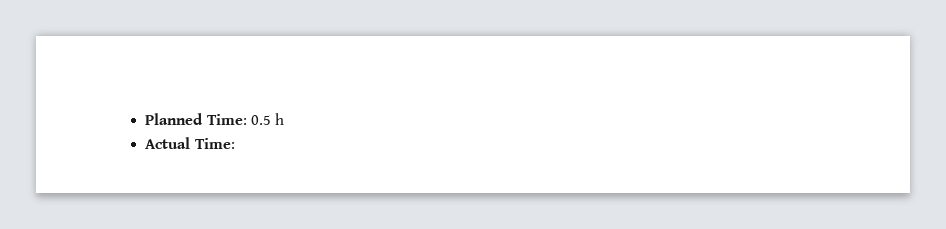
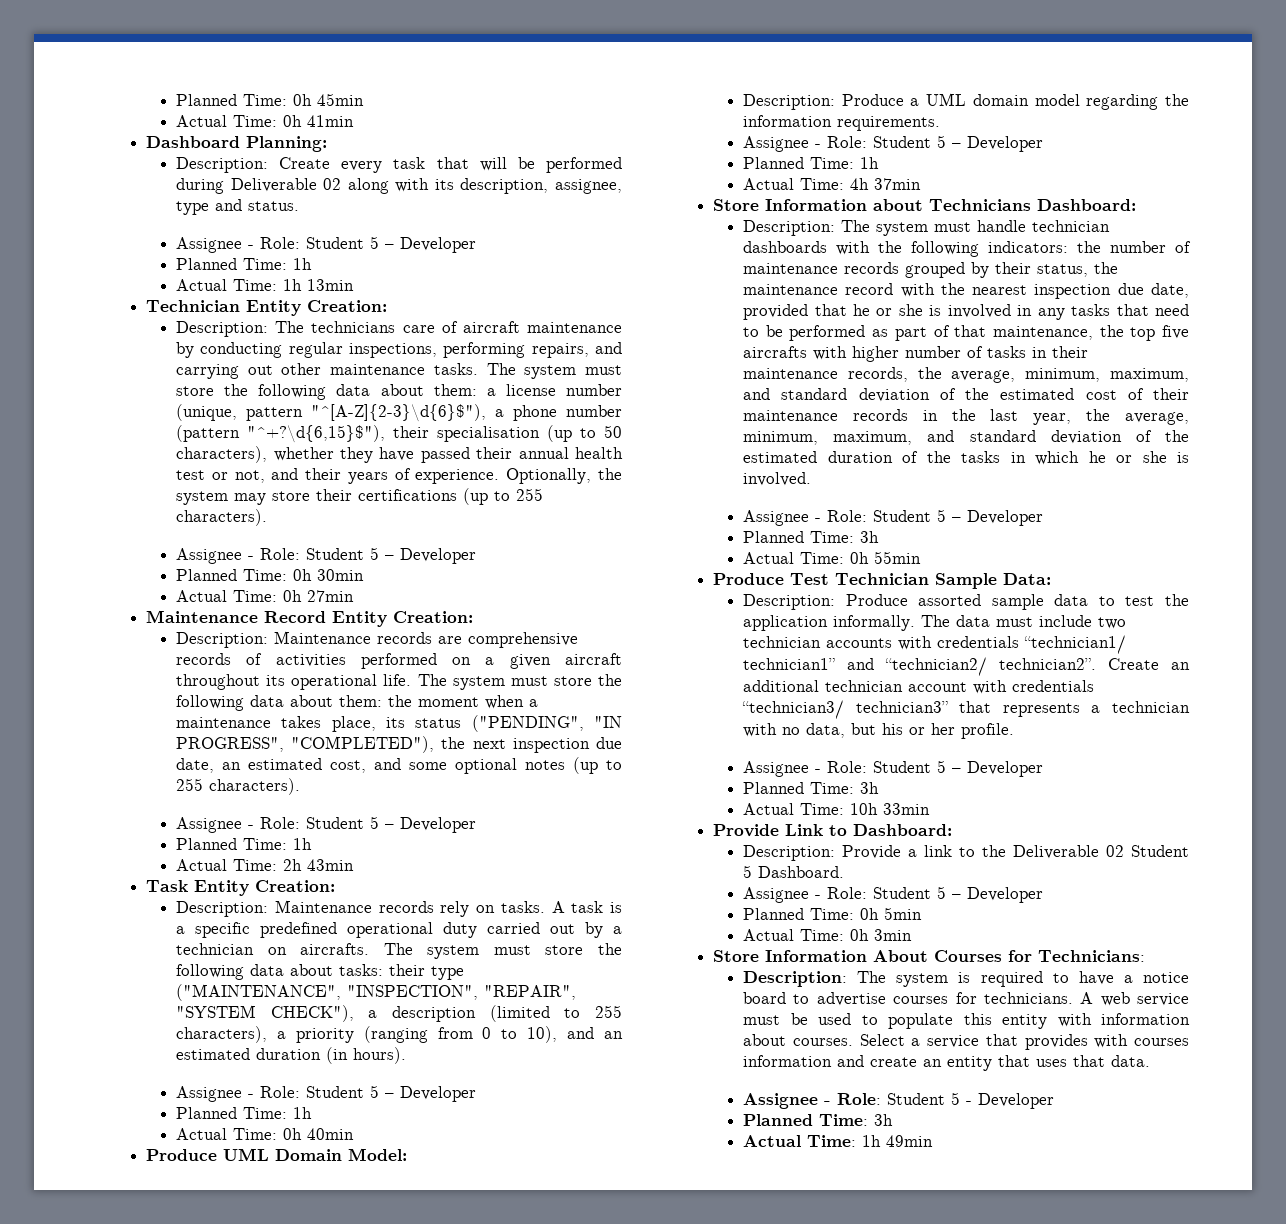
[145,113,284,125] [145,137,235,149] Planned Time: 0.5 h // Actual Time: -> [176,93,365,106] [176,115,355,127] [145,136,327,152] [176,157,622,173] [176,178,622,194] [176,199,300,215] [176,236,477,253] [176,258,313,270] [176,279,355,291] [145,300,387,316] [176,321,622,337] [176,342,622,358] [176,363,622,379] [176,384,622,400] [176,404,622,422] [176,425,622,443] [176,446,623,463] [176,468,622,484] [176,488,544,505] [176,509,268,526] [176,547,477,564] [176,569,365,581] [176,590,355,602] [145,610,473,627] [176,631,579,648] [176,653,623,669] [176,674,622,690] [176,695,539,711] [176,715,622,732] [176,736,623,753] [176,757,623,774] [176,778,301,795] [176,816,477,833] [176,838,313,850] [176,859,355,871] [145,880,335,896] [176,900,622,917] [176,922,622,938] [176,943,622,959] [176,964,465,980] [176,984,577,1001] [176,1005,622,1022] [176,1026,623,1043] [176,1047,407,1064] [176,1085,477,1102] [176,1107,313,1119] [176,1128,355,1140] [145,1148,407,1161] [743,93,1189,110] [743,115,941,131] [743,135,1044,152] [743,157,880,169] [743,178,922,190] [712,199,1136,211] [743,220,1111,236] [743,241,1191,257] [743,262,1119,278] [743,283,1189,299] [743,304,1189,320] [743,325,1189,341] [743,346,1089,362] [743,367,1189,383] [743,388,1189,402] [743,409,1189,425] [743,430,1189,445] [743,451,1189,465] [743,472,812,486] [743,509,1044,526] [743,531,880,543] [743,551,922,564] [712,573,1051,589] [743,594,1189,610] [743,615,1127,631] [743,635,1127,654] [743,657,1190,676] [743,680,1095,694] [742,700,1190,719] [743,723,1015,739] [743,760,1044,777] [743,782,880,794] [743,803,931,815] [712,824,952,837] [743,845,1189,861] [743,865,845,878] [743,886,1044,903] [743,907,923,920] [743,929,913,941] [712,950,1145,962] [743,971,1189,987] [743,992,1189,1006] [743,1013,1190,1029] [743,1034,1189,1050] [743,1055,1151,1071] [743,1092,1055,1109] [743,1114,894,1126] [743,1135,934,1147] Planned Time: 0h 45min // Actual Time: 0h 41min // Dashboard Planning: // Description: Create every task that will be performed during Deliverable 02 along with its description, assignee, type and status. // Assignee - Role: Student 5 – Developer // Planned Time: 1h // Actual Time: 1h 13min // Technician Entity Creation: // Description: The technicians care of aircraft maintenance by conducting regular inspections, performing repairs, and carrying out other maintenance tasks. The system must store the following data about them: a license number (unique, pattern "^[A-Z]{2-3}\d{6}$"), a phone number (pattern "^+?\d{6,15}$"), their specialisation (up to 50 characters), whether they have passed their annual health test or not, and their years of experience. Optionally, the system may store their certifications (up to 255 characters). // Assignee - Role: Student 5 – Developer // Planned Time: 0h 30min // Actual Time: 0h 27min // Maintenance Record Entity Creation: // Description: Maintenance records are comprehensive records of activities performed on a given aircraft throughout its operational life. The system must store the following data about them: the moment when a maintenance takes place, its status ("PENDING", "IN PROGRESS", "COMPLETED"), the next inspection due date, an estimated cost, and some optional notes (up to 255 characters). // Assignee - Role: Student 5 – Developer // Planned Time: 1h // Actual Time: 2h 43min // Task Entity Creation: // Description: Maintenance records rely on tasks. A task is a specific predefined operational duty carried out by a technician on aircrafts. The system must store the following data about tasks: their type ("MAINTENANCE", "INSPECTION", "REPAIR", "SYSTEM CHECK"), a description (limited to 255 characters), a priority (ranging from 0 to 10), and an estimated duration (in hours). // Assignee - Role: Student 5 – Developer // Planned Time: 1h // Actual Time: 0h 40min // Produce UML Domain Model: // Description: Produce a UML domain model regarding the information requirements. // Assignee - Role: Student 5 – Developer // Planned Time: 1h // Actual Time: 4h 37min // Store Information about Technicians Dashboard: // Description: The system must handle technician dashboards with the following indicators: the number of maintenance records grouped by their status, the maintenance record with the nearest inspection due date, provided that he or she is involved in any tasks that need to be performed as part of that maintenance, the top five aircrafts with higher number of tasks in their maintenance records, the average, minimum, maximum, and standard deviation of the estimated cost of their maintenance records in the last year, the average, minimum, maximum, and standard deviation of the estimated duration of the tasks in which he or she is involved. // Assignee - Role: Student 5 – Developer // Planned Time: 3h // Actual Time: 0h 55min // Produce Test Technician Sample Data: // Description: Produce assorted sample data to test the application informally. The data must include two technician accounts with credentials “technician1/ technician1” and “technician2/ technician2”. Create an additional technician account with credentials “technician3/ technician3” that represents a technician with no data, but his or her profile. // Assignee - Role: Student 5 – Developer // Planned Time: 3h // Actual Time: 10h 33min // Provide Link to Dashboard: // Description: Provide a link to the Deliverable 02 Student 5 Dashboard. // Assignee - Role: Student 5 – Developer // Planned Time: 0h 5min // Actual Time: 0h 3min // Store Information About Courses for Technicians: // Description: The system is required to have a notice board to advertise courses for technicians. A web service must be used to populate this entity with information about courses. Select a service that provides with courses information and create an entity that uses that data. // Assignee - Role: Student 5 - Developer // Planned Time: 3h // Actual Time: 1h 49min

